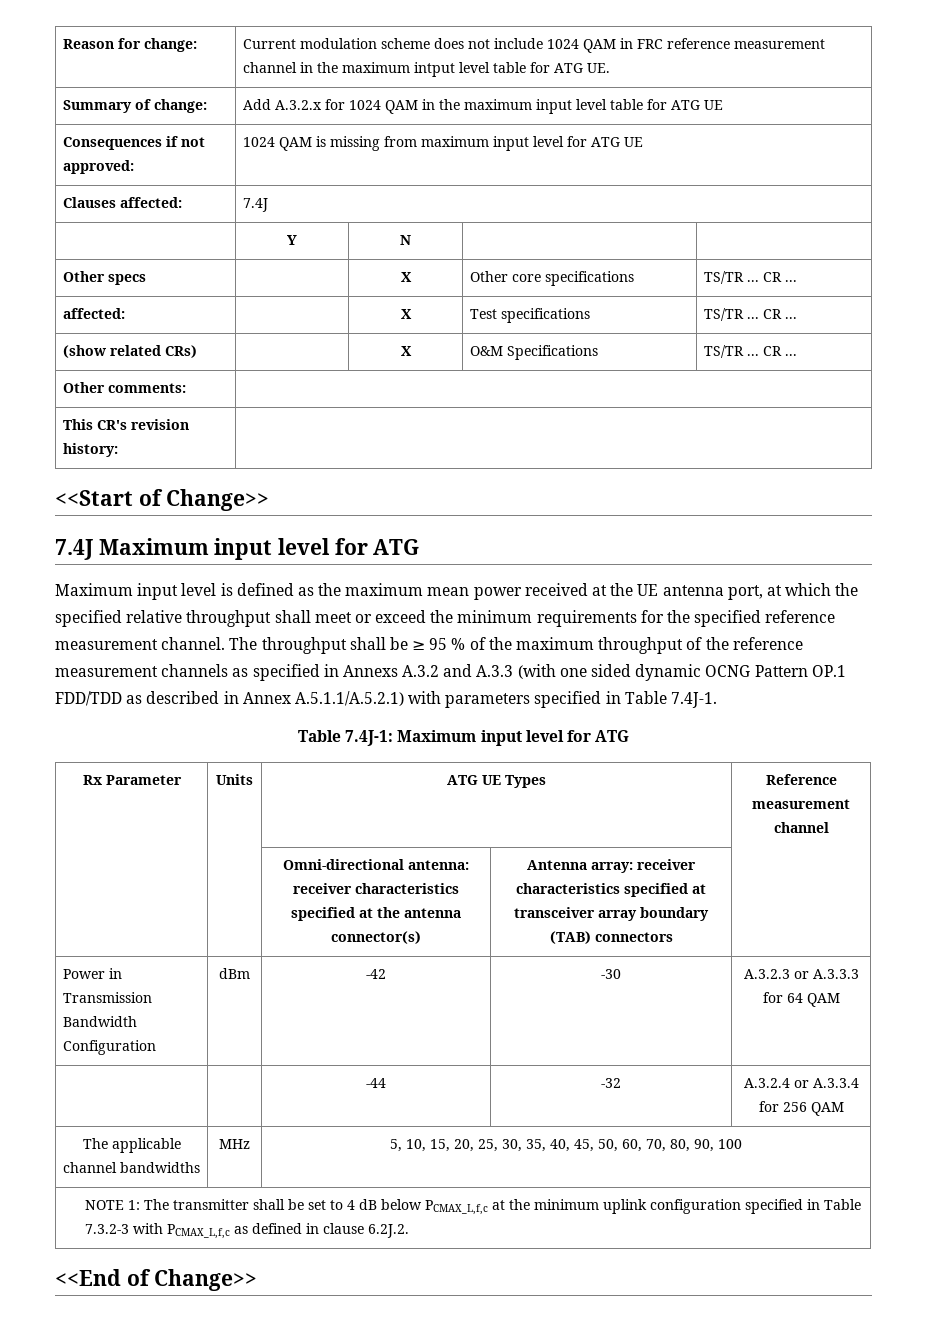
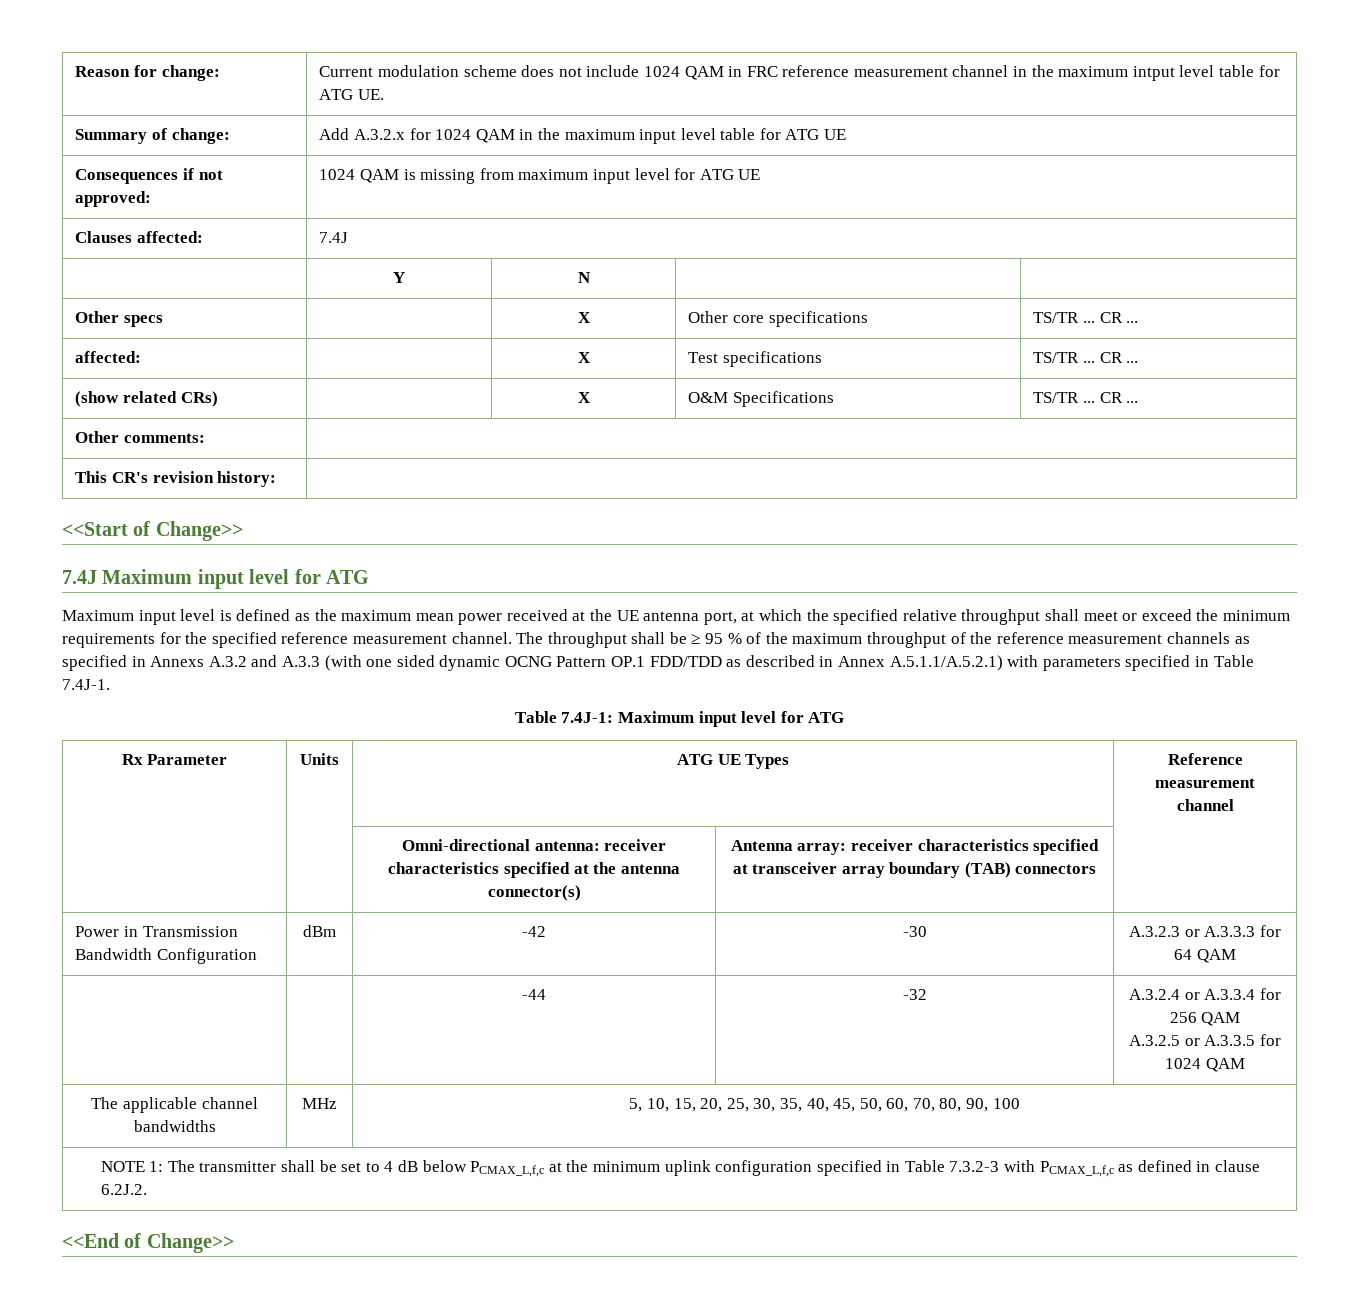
(844, 1109) none -> [1129,1034,1281,1046] [1165,1058,1245,1072] // A.3.2.5 or A.3.3.5 for 1024 QAM

